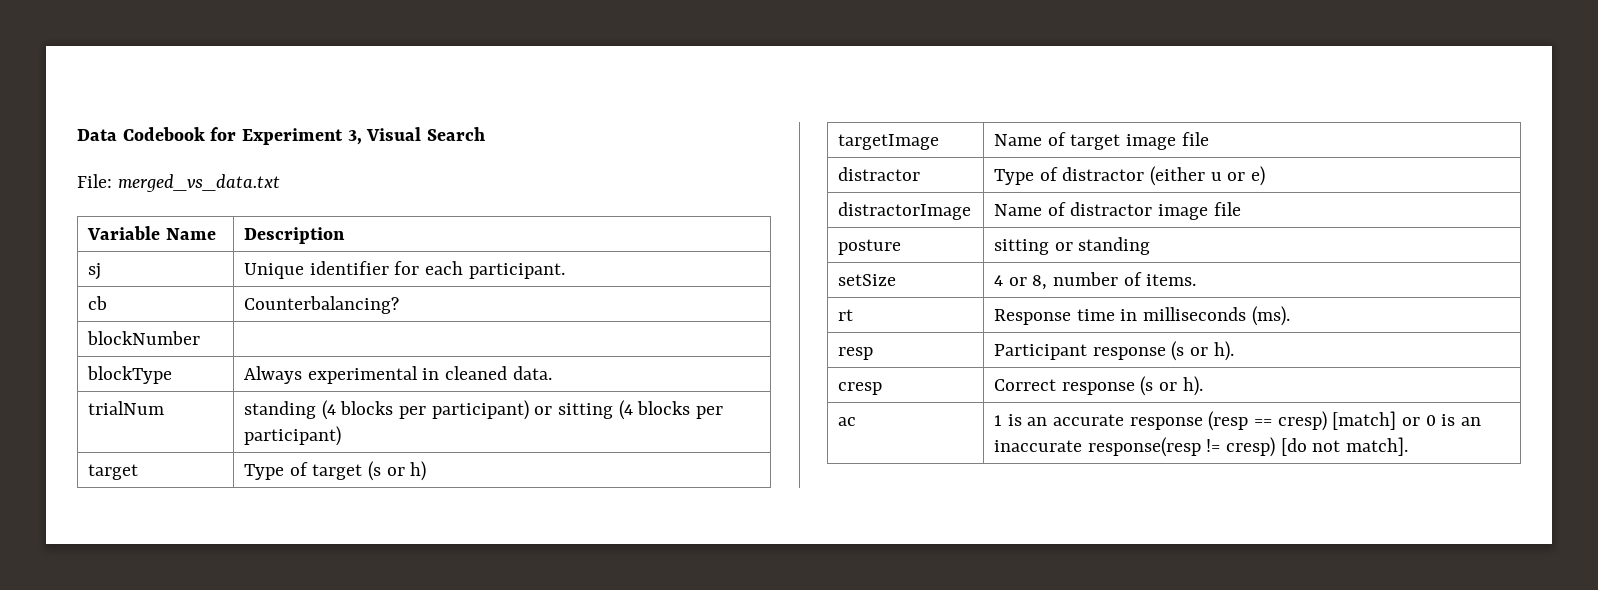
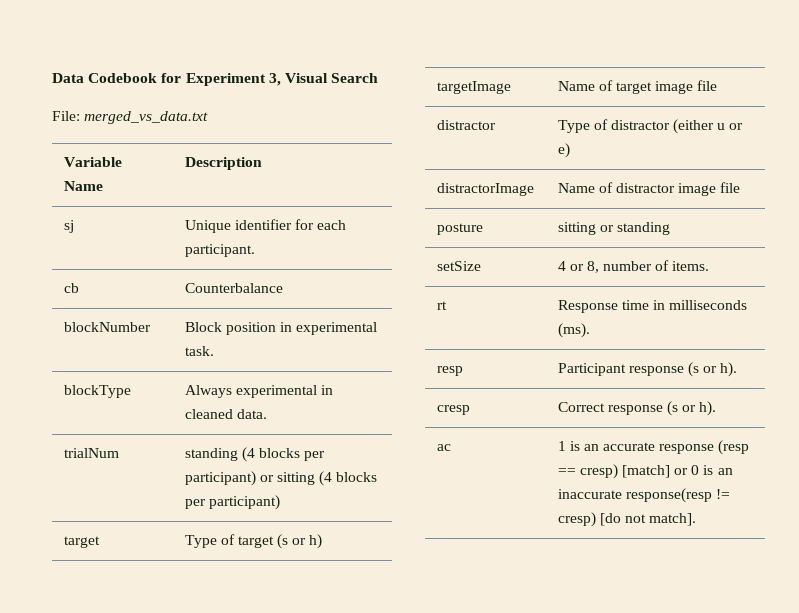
[244,296,400,314] Counterbalancing? -> [184,283,283,293] Counterbalance
(201, 338) none -> [184,322,378,335] [184,346,214,356] Block position in experimental task.

